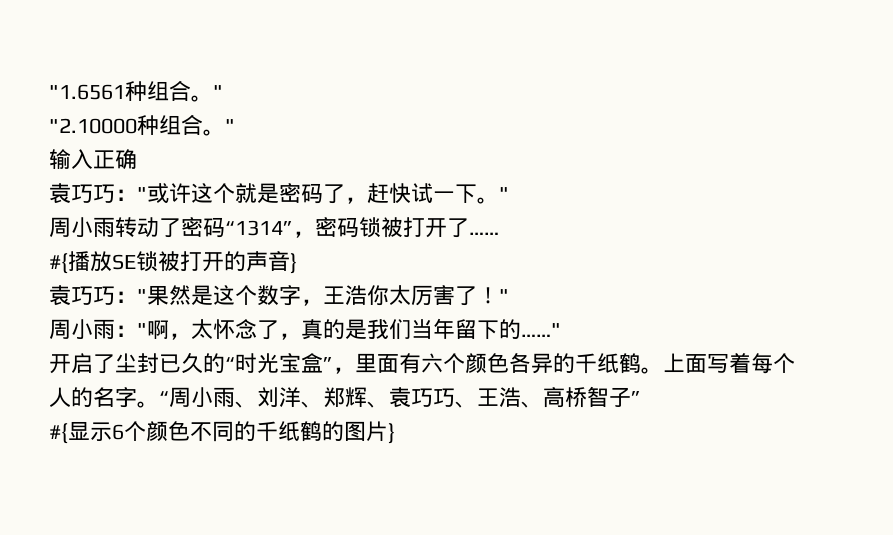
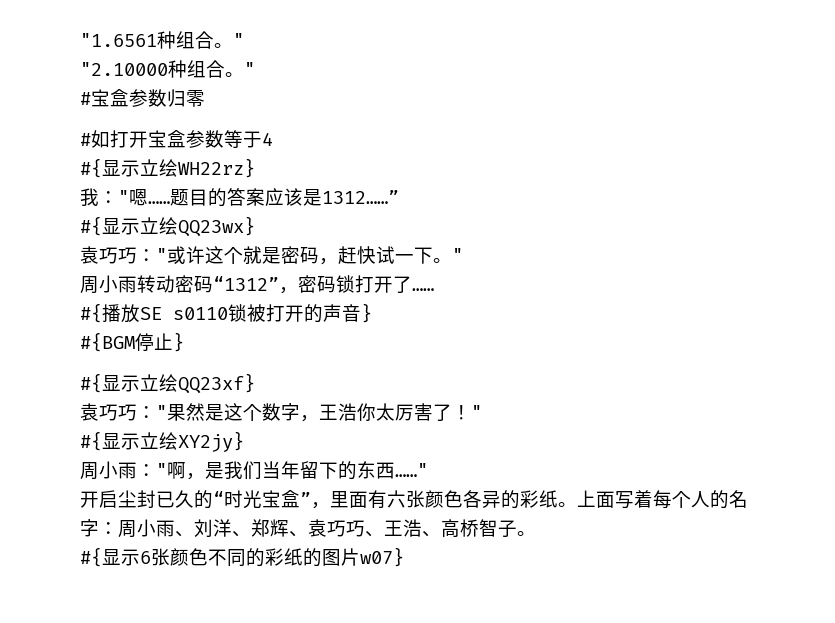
[49,149,137,169] 输入正确 -> [80,89,205,107] [80,130,273,148] [80,158,255,178] [80,188,399,207] [80,216,255,237] #宝盒参数归零 // #如打开宝盒参数等于4 // #{显示立绘WH22rz} // 我："嗯……题目的答案应该是1312……” // #{显示立绘QQ23wx}
[323,184,345,204] 了 -> (319, 255) none
[159,217,293,238] 了密码“1314” -> [175,275,279,293] 密码“1312”
[381,217,403,238] 被 -> (355, 284) none
(136, 262) none -> [173,307,228,320] s0110
(297, 263) none -> [80,332,184,352] [80,373,255,394] // #{BGM停止} // #{显示立绘QQ23xf}
(509, 296) none -> [80,431,244,452] // #{显示立绘XY2jy}
[191,319,345,340] 太怀念了，真的 -> (205, 476) none
(521, 329) none -> [357,461,395,479] 东西
[93,354,115,374] 了 -> (118, 499) none
[443,353,465,373] 个 -> [406,490,425,508] 张
[575,353,641,374] 千纸鹤 -> [520,490,558,508] 彩纸
[137,391,169,408] 。“ -> [99,522,118,535] ：
[631,391,641,405] ” -> [517,531,536,536] 。
[124,421,146,441] 个 -> [151,548,170,566] 张
[256,421,395,444] 千纸鹤的图片} -> [265,547,404,567] 彩纸的图片w07}

